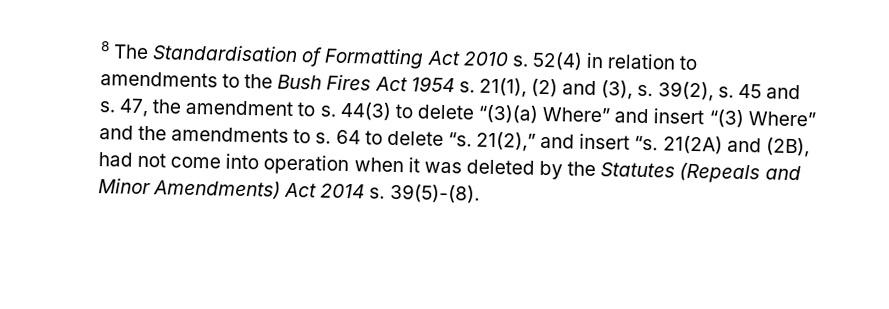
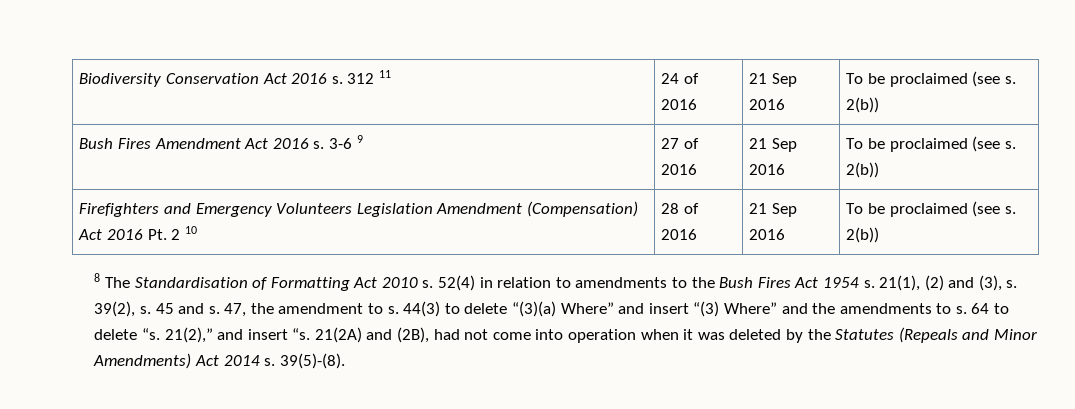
(100, 46) none -> [79,70,392,87] [661,73,700,84] [661,99,698,110] [749,73,798,87] [749,99,786,110] [846,71,1016,87] [846,97,880,113] [79,135,363,149] [661,138,700,149] [661,164,698,175] [749,138,798,152] [749,164,786,175] [846,136,1016,152] [846,162,880,178] [79,201,639,217] [78,226,197,240] [661,203,700,214] [661,229,698,240] [749,203,798,217] [749,229,786,240] [846,201,1016,217] [846,227,880,243] Biodiversity Conservation Act 2016 s. 312 11 | 24 of 2016 | 21 Sep 2016 | To be proclaimed (see s. 2(b)) // Bush Fires Amendment Act 2016 s. 3-6 9 | 27 of 2016 | 21 Sep 2016 | To be proclaimed (see s. 2(b)) // Firefighters and Emergency Volunteers Legislation Amendment (Compensation) Act 2016 Pt. 2 10 | 28 of 2016 | 21 Sep 2016 | To be proclaimed (see s. 2(b)) //

